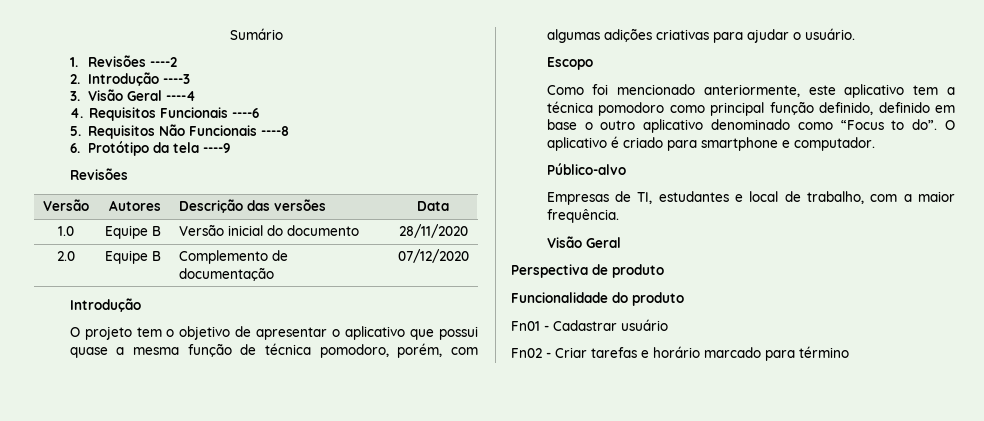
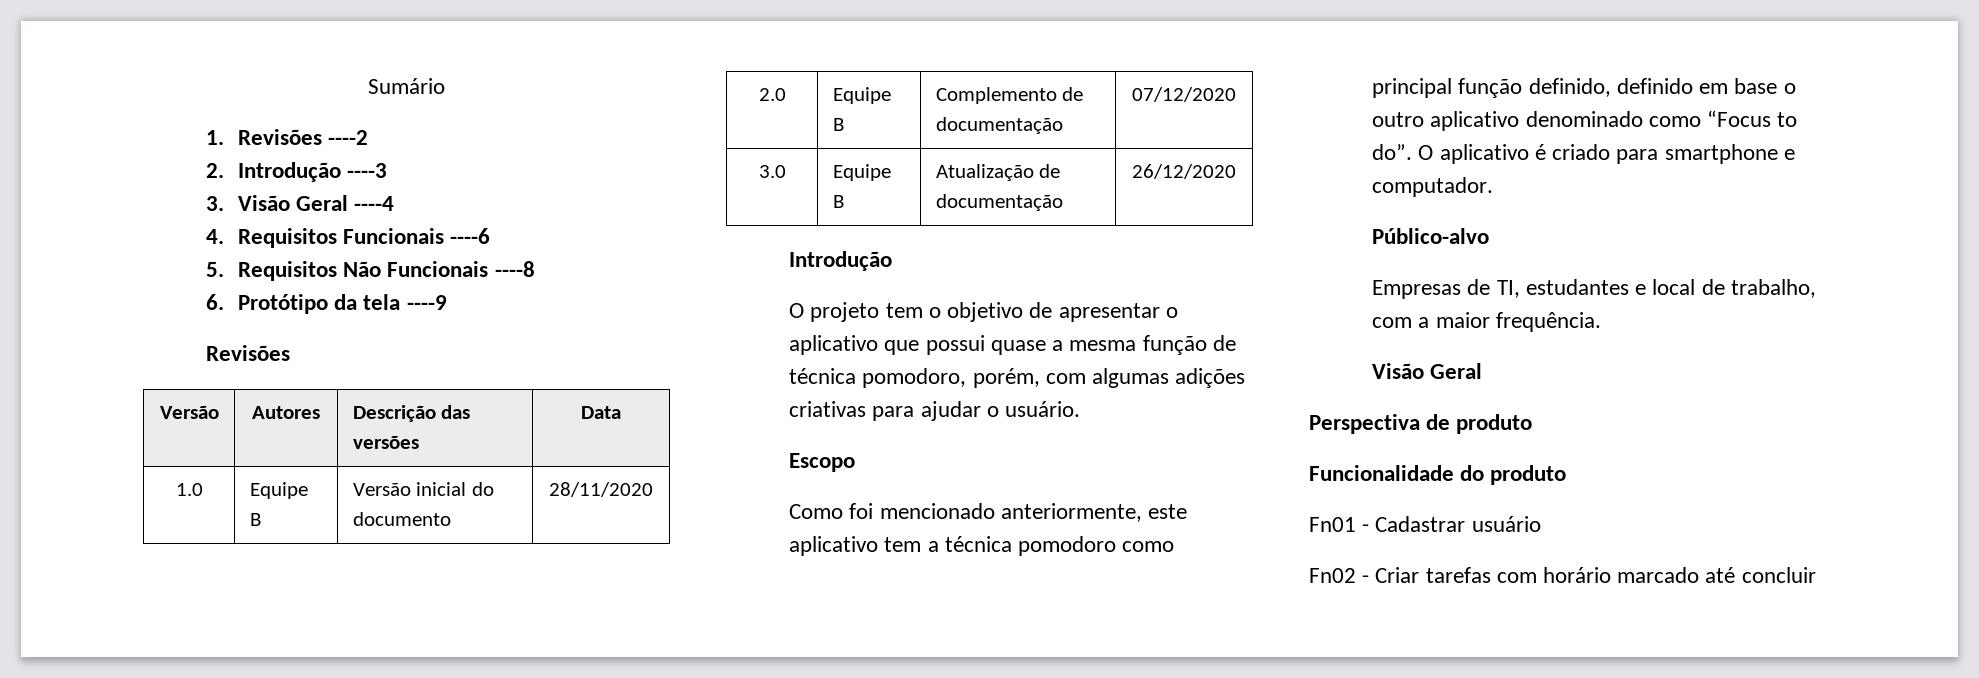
(469, 256) none -> [758,165,786,178] [832,164,891,181] [832,195,844,208] [935,164,1061,181] [935,194,1063,211] [1132,164,1236,179] // 3.0 | Equipe B | Atualização de documentação | 26/12/2020
[641,350,649,358] e -> [1496,572,1537,583] com
[765,346,849,361] para término -> [1705,567,1816,583] até concluir

